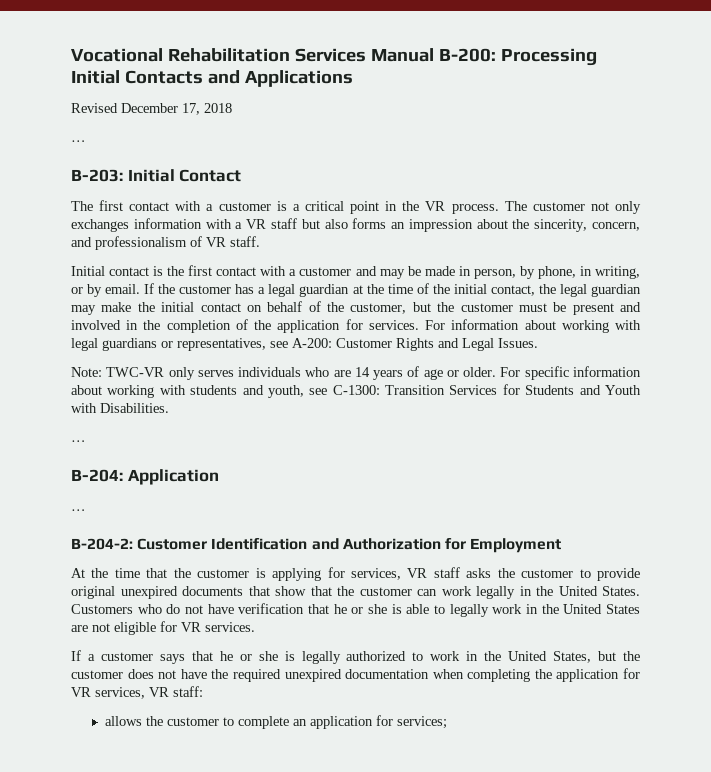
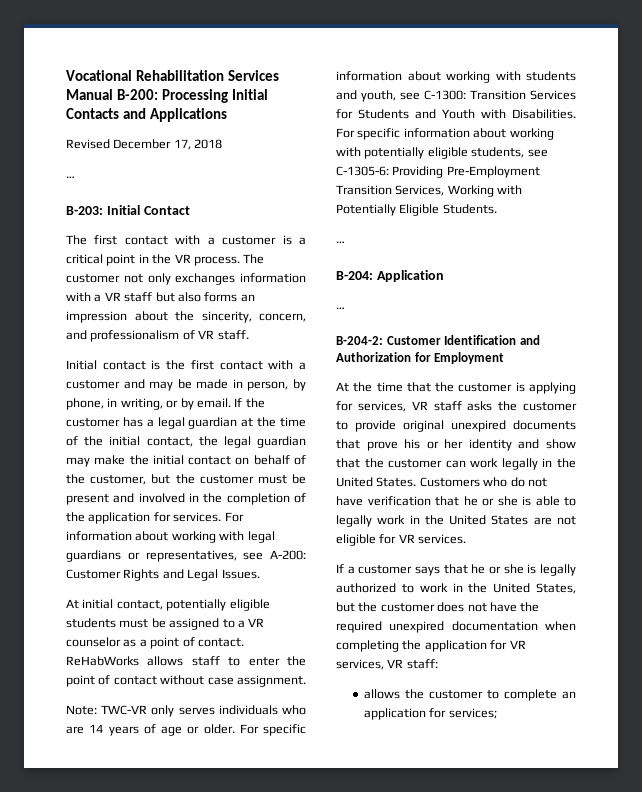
(538, 343) none -> [66,599,270,611] [66,618,265,630] [66,637,244,649] [66,656,306,666] [66,675,306,687] // At initial contact, potentially eligible students must be assigned to a VR counselor as a point of contact. ReHabWorks allows staff to enter the point of contact without case assignment.
(169, 408) none -> [336,128,554,140] [336,147,548,159] [336,166,540,178] [336,185,523,197] [336,204,497,216] For specific information about working with potentially eligible students, see C-1305-6: Providing Pre-Employment Transition Services, Working with Potentially Eligible Students.
(270, 591) none -> [366,439,540,451] prove his or her identity and

